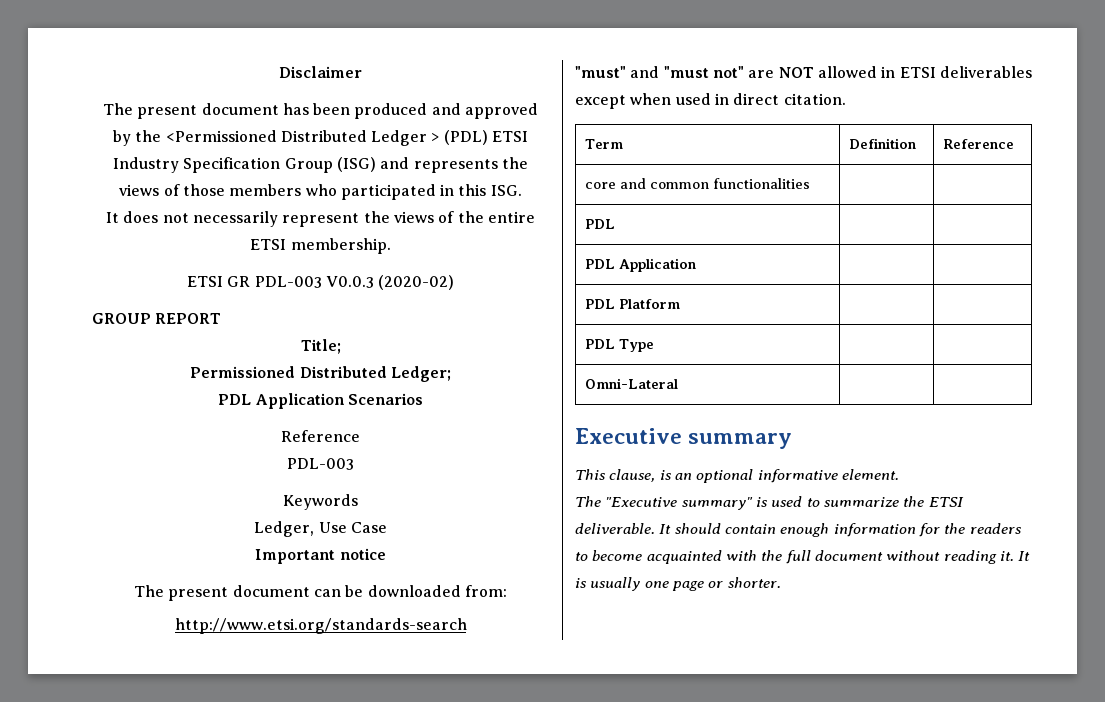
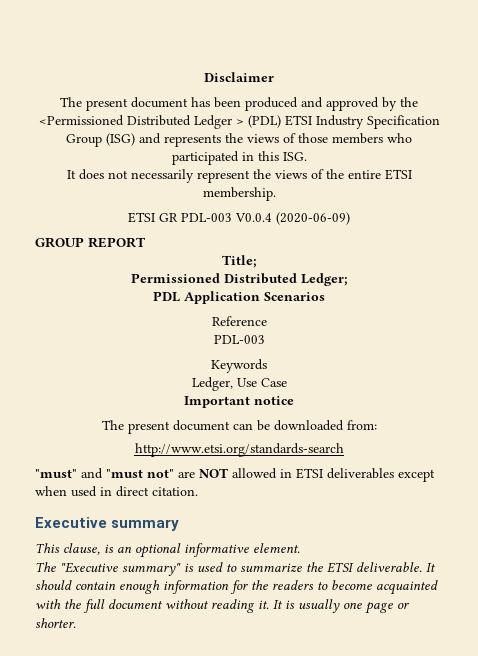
[325,275,455,290] V0.0.3 (2020-02) -> [235,212,350,225] V0.0.4 (2020-06-09)
[585,139,624,149] [849,138,917,149] [943,139,1015,149] [585,178,811,189] [585,219,616,229] [585,258,697,272] [585,299,681,309] [585,339,655,352] [585,378,679,389] // Term | Definition | Reference // core and common functionalities | | // PDL | | // PDL Application | | // PDL Platform | | // PDL Type | | // Omni-Lateral | | -> (198, 491) none

